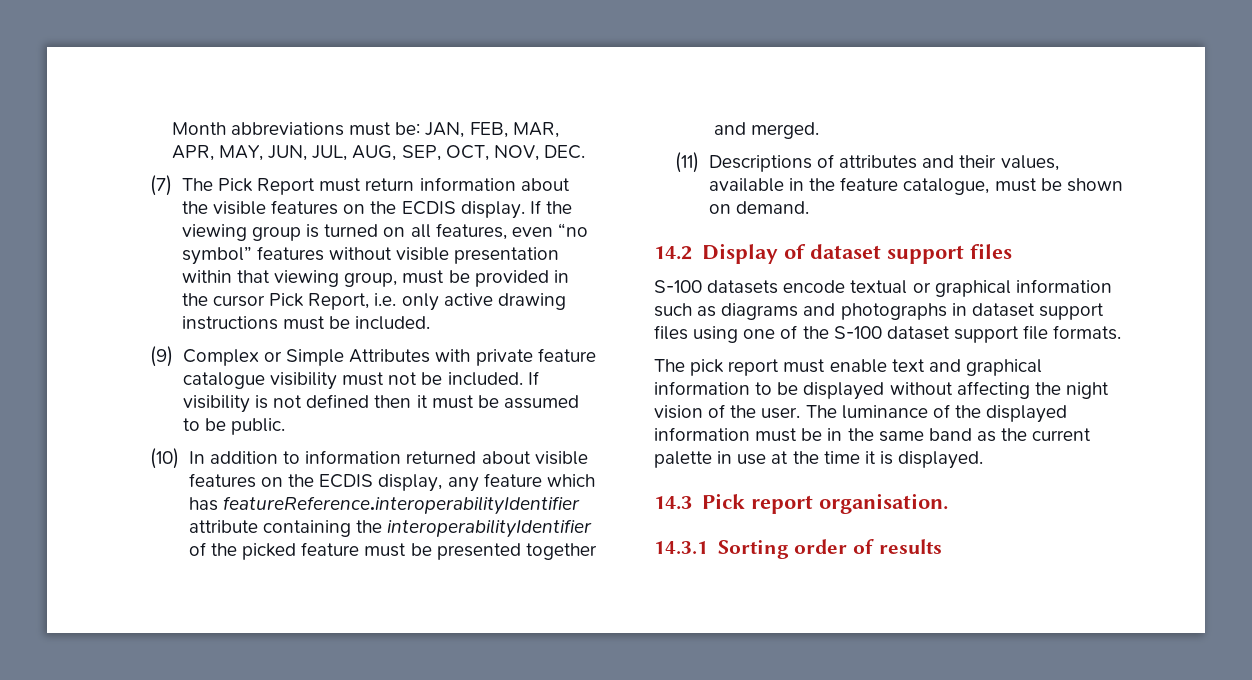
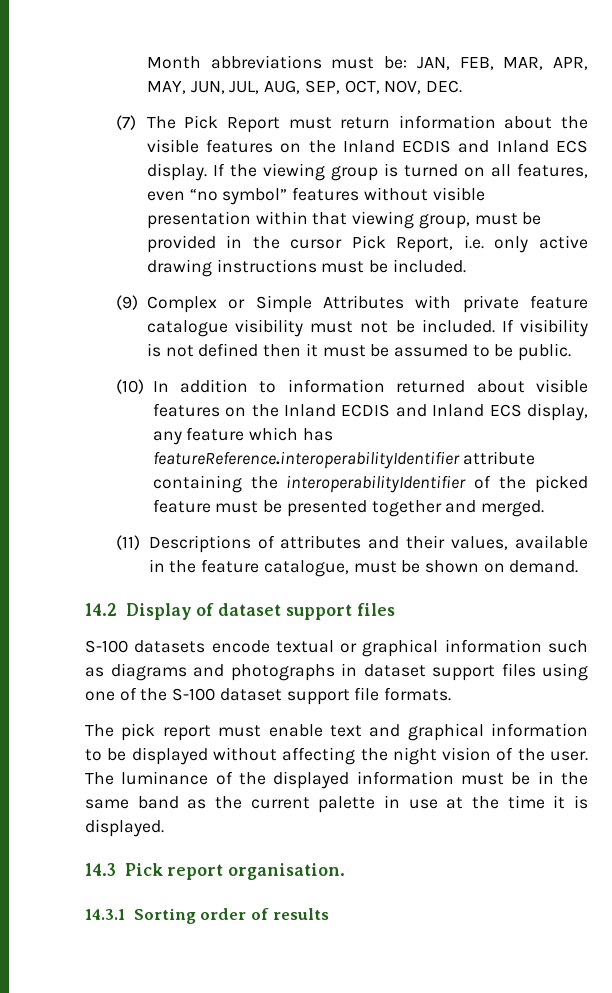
[401,201,456,215] ECDIS -> [342,140,588,153] Inland ECDIS and Inland ECS
[319,474,374,488] ECDIS -> [283,404,522,417] Inland ECDIS and Inland ECS

